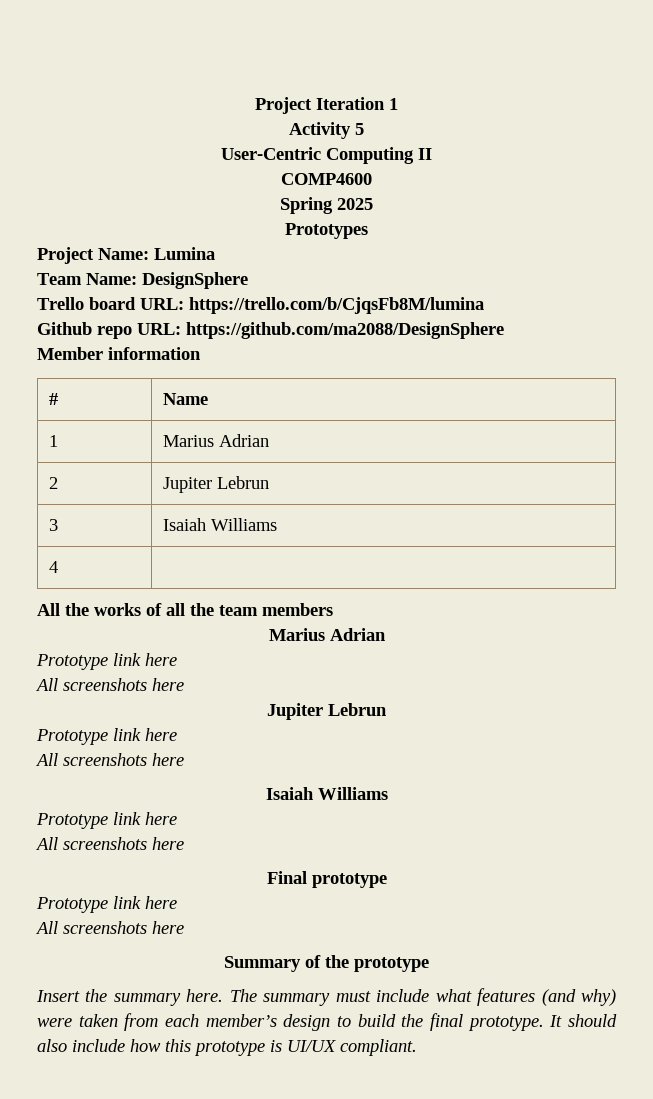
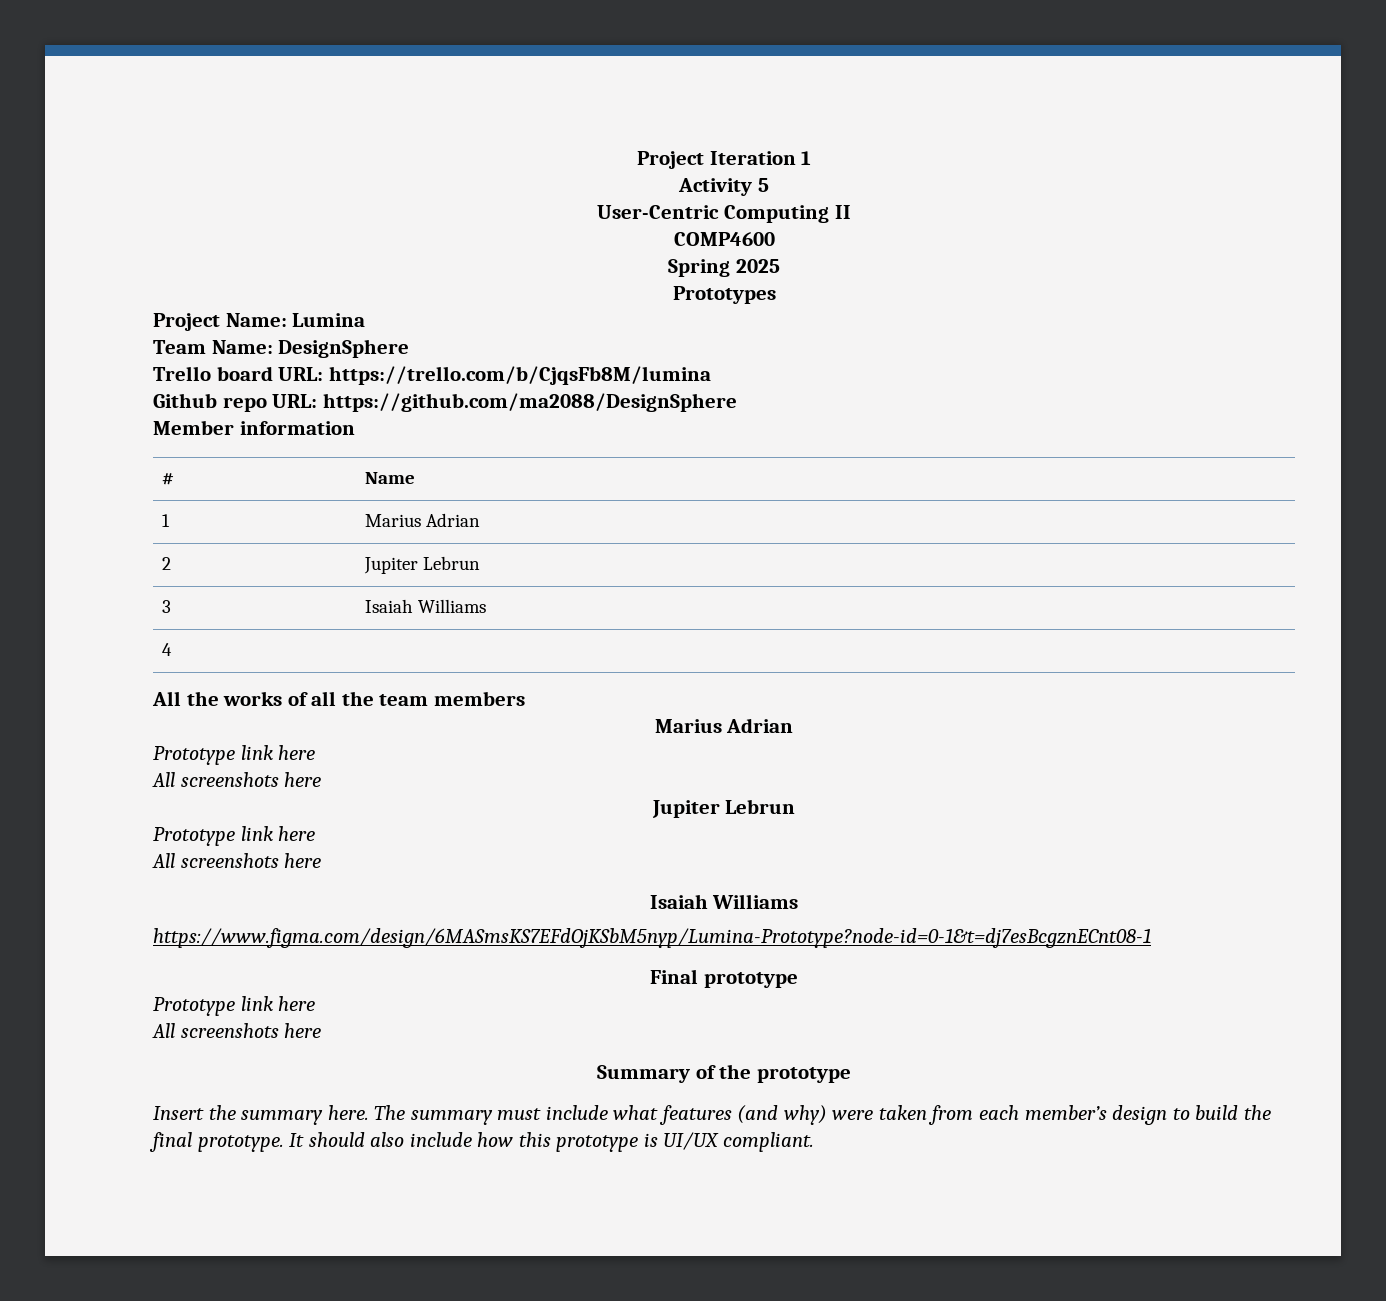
[36,812,177,829] [35,837,184,850] Prototype link here // All screenshots here -> [153,928,1151,948] https://www.figma.com/design/6MASmsKS7EFdOjKSbM5nyp/Lumina-Prototype?node-id=0-1&t=dj7esBcgznECnt08-1

